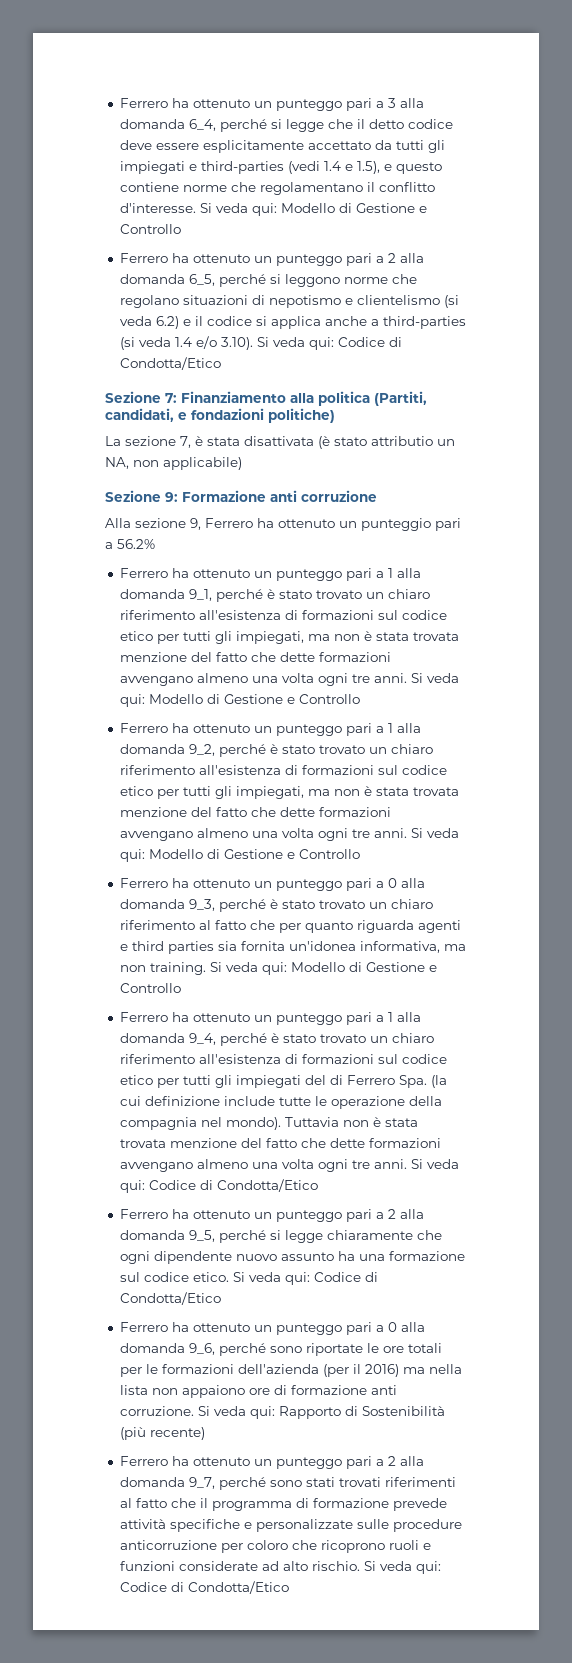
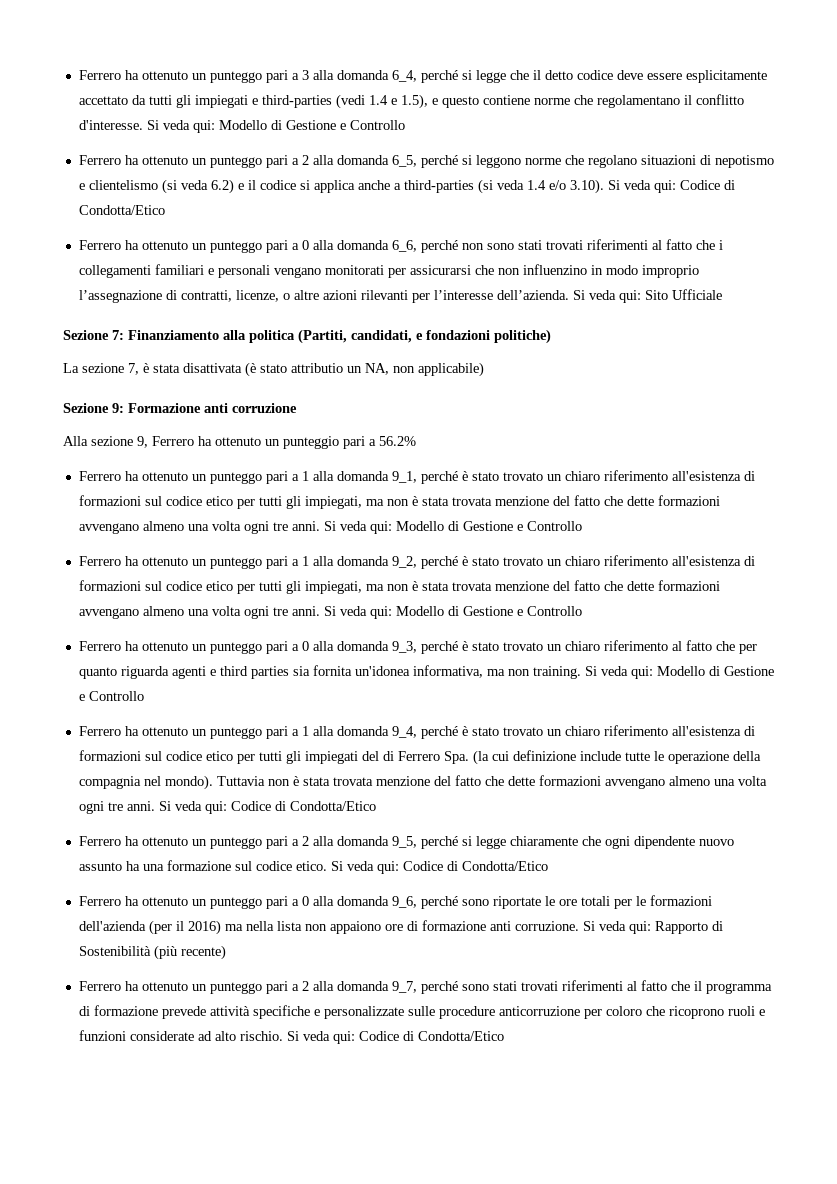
(221, 363) none -> [78,239,723,253] [78,264,699,278] [78,289,722,303] // Ferrero ha ottenuto un punteggo pari a 0 alla domanda 6_6, perché non sono stati trovati riferimenti al fatto che i collegamenti familiari e personali vengano monitorati per assicurarsi che non influenzino in modo improprio l’assegnazione di contratti, licenze, o altre azioni rilevanti per l’interesse dell’azienda. Si veda qui: Sito Ufficiale

